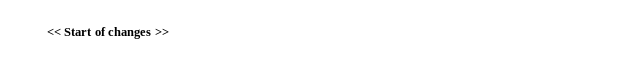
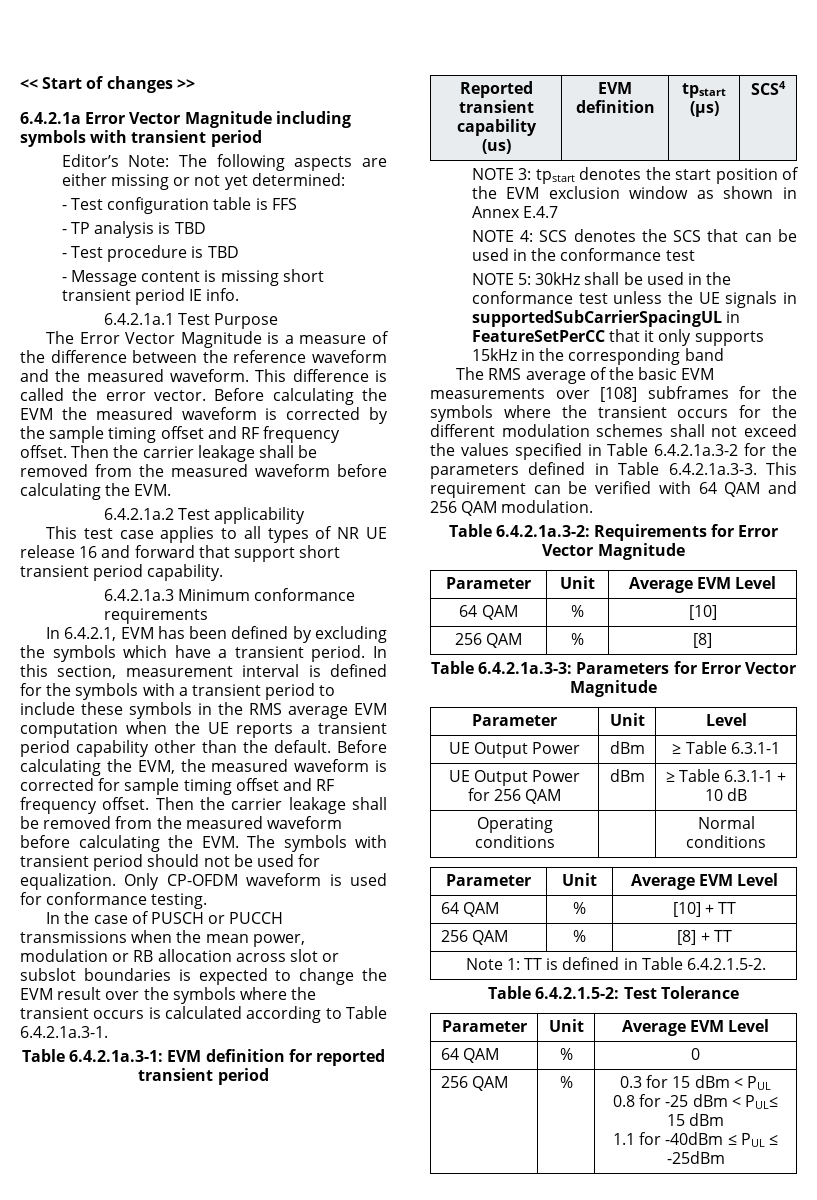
(169, 32) none -> [20,111,351,128] [20,130,262,147] [61,154,388,171] [61,173,345,190] [61,197,297,214] [61,221,206,238] [61,245,239,262] [61,269,324,286] [61,288,240,305] [103,313,279,329] [46,331,389,348] [20,350,387,363] [20,369,387,382] [20,388,387,405] [20,407,388,424] [20,426,341,443] [20,445,318,462] [20,464,387,477] [20,483,172,500] [103,507,306,524] [46,526,388,543] [20,545,341,562] [20,564,224,581] [103,588,356,601] [103,608,208,624] [46,626,387,643] [20,645,387,662] [20,664,387,679] [20,683,336,700] [20,702,387,719] [20,721,387,738] [20,740,387,757] [20,759,387,776] [20,778,335,795] [20,797,387,814] [20,816,342,829] [20,835,387,852] [20,854,321,871] [20,873,387,890] [20,892,208,909] [46,911,284,924] [20,930,305,947] [20,949,340,962] [20,968,387,985] [20,987,317,1004] [20,1006,388,1023] [20,1026,108,1038] [22,1049,385,1066] [138,1068,269,1085] [459,81,533,98] [458,100,534,113] [456,119,537,136] [481,139,511,154] [598,82,632,94] [575,100,655,113] [682,83,726,98] [689,101,719,117] [751,81,786,95] [471,167,799,184] [471,186,797,199] [471,206,559,218] [471,229,797,242] [471,248,695,261] [471,272,732,285] [471,291,797,308] [471,310,741,327] [471,329,764,346] [471,348,724,365] [456,367,715,384] [430,386,797,402] [430,405,797,422] [430,424,797,437] [430,443,797,460] [430,462,797,479] [430,481,797,498] [430,500,594,516] [448,524,779,541] [542,543,685,560] [446,577,531,589] [560,576,595,589] [628,576,777,593] [459,605,518,620] [571,605,584,617] [688,605,717,620] [454,633,523,648] [571,633,584,645] [693,633,712,648] [431,661,796,674] [570,680,657,697] [472,714,557,726] [609,713,645,726] [705,713,747,726] [448,742,581,758] [609,741,645,754] [672,741,780,754] [448,770,581,786] [467,788,562,804] [609,769,645,782] [665,769,787,782] [704,788,748,801] [476,817,553,833] [474,835,555,848] [697,816,755,829] [686,835,766,848] [446,874,531,886] [562,873,597,886] [630,873,779,890] [440,902,499,917] [573,902,586,914] [672,902,737,917] [440,930,508,945] [573,930,586,942] [677,930,732,945] [465,957,767,970] [488,986,739,999] [441,1020,527,1032] [548,1019,584,1032] [621,1019,770,1036] [440,1048,499,1063] [559,1048,573,1060] [691,1048,700,1060] [440,1076,508,1091] [559,1076,573,1088] [620,1075,771,1090] [613,1094,778,1109] [666,1113,725,1126] [613,1132,778,1147] [666,1151,725,1164] // 6.4.2.1a Error Vector Magnitude including symbols with transient period // Editor’s Note: The following aspects are either missing or not yet determined: // - Test configuration table is FFS // - TP analysis is TBD // - Test procedure is TBD // - Message content is missing short transient period IE info. // 6.4.2.1a.1 Test Purpose // The Error Vector Magnitude is a measure of the difference between the reference waveform and the measured waveform. This difference is called the error vector. Before calculating the EVM the measured waveform is corrected by the sample timing offset and RF frequency offset. Then the carrier leakage shall be removed from the measured waveform before calculating the EVM. // 6.4.2.1a.2 Test applicability // This test case applies to all types of NR UE release 16 and forward that support short transient period capability. // 6.4.2.1a.3 Minimum conformance requirements // In 6.4.2.1, EVM has been defined by excluding the symbols which have a transient period. In this section, measurement interval is defined for the symbols with a transient period to include these symbols in the RMS average EVM computation when the UE reports a transient period capability other than the default. Before calculating the EVM, the measured waveform is corrected for sample timing offset and RF frequency offset. Then the carrier leakage shall be removed from the measured waveform before calculating the EVM. The symbols with transient period should not be used for equalization. Only CP-OFDM waveform is used for conformance testing. // In the case of PUSCH or PUCCH transmissions when the mean power, modulation or RB allocation across slot or subslot boundaries is expected to change the EVM result over the symbols where the transient occurs is calculated according to Table 6.4.2.1a.3-1. // Table 6.4.2.1a.3-1: EVM definition for reported transient period // Reported transient capability (us) | EVM definition | tpstart (µs) | SCS4 // NOTE 3: tpstart denotes the start position of the EVM exclusion window as shown in Annex E.4.7 // NOTE 4: SCS denotes the SCS that can be used in the conformance test // NOTE 5: 30kHz shall be used in the conformance test unless the UE signals in supportedSubCarrierSpacingUL in FeatureSetPerCC that it only supports 15kHz in the corresponding band // The RMS average of the basic EVM measurements over [108] subframes for the symbols where the transient occurs for the different modulation schemes shall not exceed the values specified in Table 6.4.2.1a.3-2 for the parameters defined in Table 6.4.2.1a.3-3. This requirement can be verified with 64 QAM and 256 QAM modulation. // Table 6.4.2.1a.3-2: Requirements for Error Vector Magnitude // Parameter | Unit | Average EVM Level // 64 QAM | % | [10] // 256 QAM | % | [8] // Table 6.4.2.1a.3-3: Parameters for Error Vector Magnitude // Parameter | Unit | Level // UE Output Power | dBm | ≥ Table 6.3.1-1 // UE Output Power for 256 QAM | dBm | ≥ Table 6.3.1-1 + 10 dB // Operating conditions | | Normal conditions // Parameter | Unit | Average EVM Level // 64 QAM | % | [10] + TT // 256 QAM | % | [8] + TT // Note 1: TT is defined in Table 6.4.2.1.5-2. // Table 6.4.2.1.5-2: Test Tolerance // Parameter | Unit | Average EVM Level // 64 QAM | % | 0 // 256 QAM | % | 0.3 for 15 dBm < PUL // 0.8 for -25 dBm < PUL≤ 15 dBm // 1.1 for -40dBm ≤ PUL ≤ -25dBm

